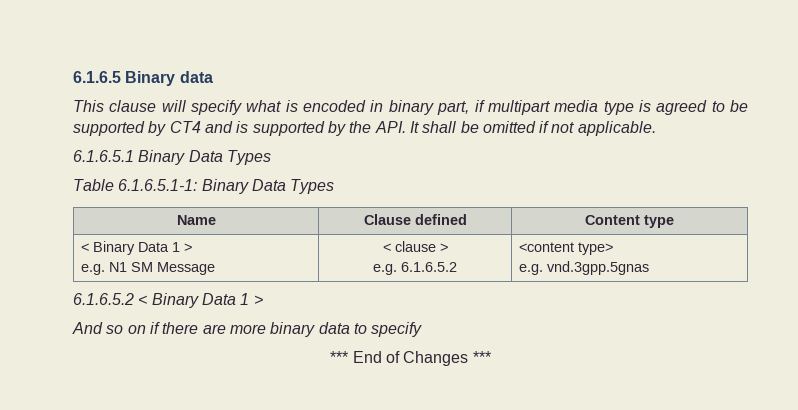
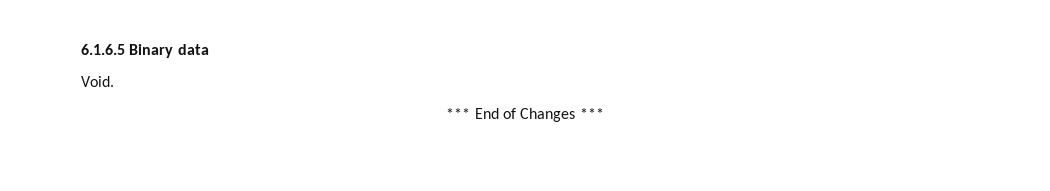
[73,100,749,115] [73,121,656,136] [73,150,271,165] [73,179,335,194] [176,215,216,225] [363,214,467,225] [585,215,674,228] [80,241,192,255] [80,262,215,275] [382,241,448,252] [373,262,457,275] [518,242,613,255] [518,261,649,275] [73,293,263,308] [72,322,423,337] This clause will specify what is encoded in binary part, if multipart media type is agreed to be supported by CT4 and is supported by the API. It shall be omitted if not applicable. // 6.1.6.5.1 Binary Data Types // Table 6.1.6.5.1-1: Binary Data Types // Name | Clause defined | Content type // < Binary Data 1 > // e.g. N1 SM Message | < clause > // e.g. 6.1.6.5.2 | <content type> // e.g. vnd.3gpp.5gnas // 6.1.6.5.2 < Binary Data 1 > // And so on if there are more binary data to specify -> [81,76,114,87] Void.

